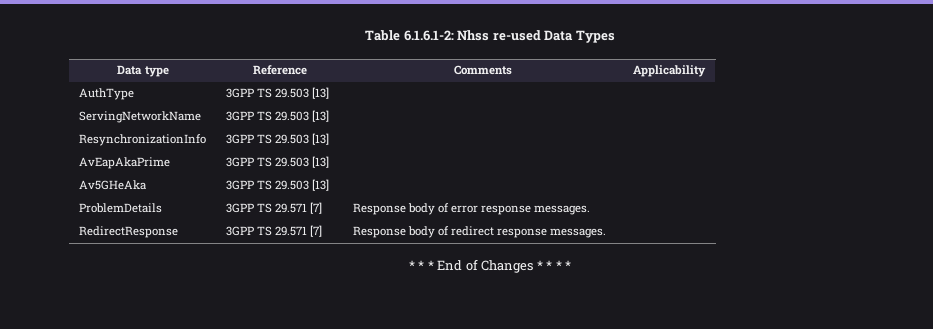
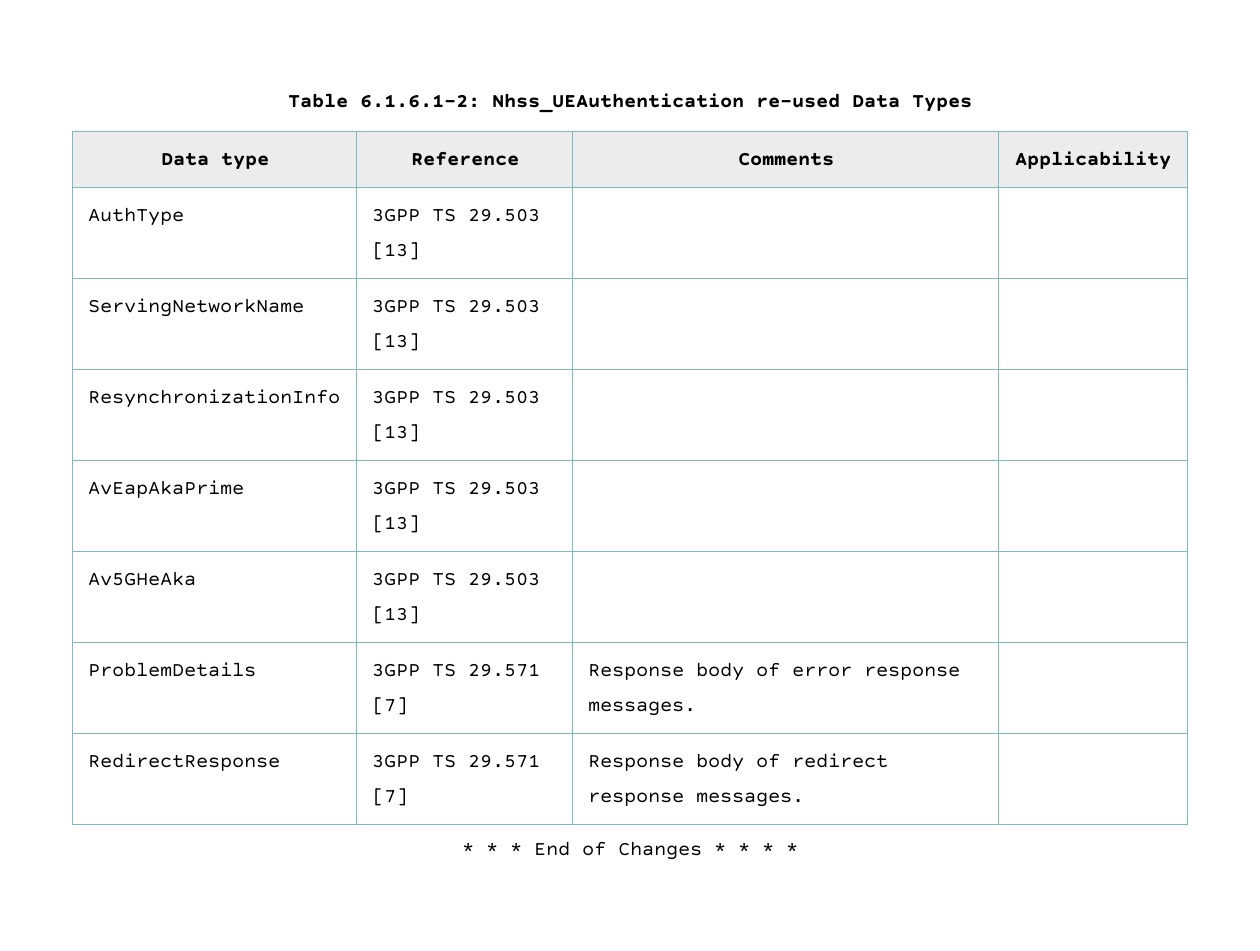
[457,30,490,41] Nhss -> [492,93,744,113] Nhss_UEAuthentication

